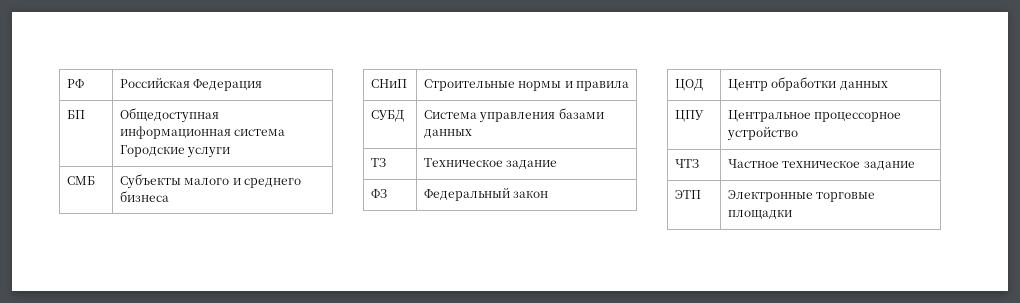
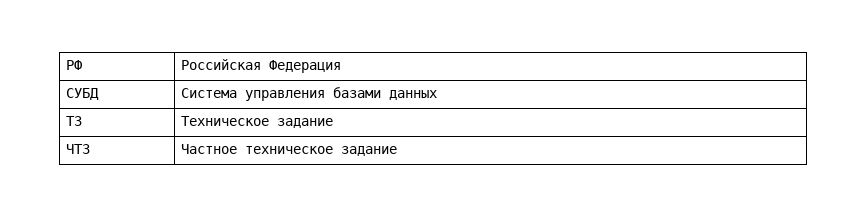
[67,110,86,119] [120,108,220,123] [120,126,286,139] [120,145,231,158] [67,176,96,185] [120,174,301,189] [120,191,170,202] [371,79,408,88] [424,79,629,91] // БП | Общедоступная информационная система Городские услуги // СМБ | Субъекты малого и среднего бизнеса // СНиП | Строительные нормы и правила -> (342, 66) none
[371,189,388,198] [424,188,549,201] [675,79,704,91] [728,77,888,91] [675,110,705,122] [728,110,902,122] [727,127,799,141] // ФЗ | Федеральный закон // ЦОД | Центр обработки данных // ЦПУ | Центральное процессорное устройство -> (334, 123) none
[675,190,702,199] [728,190,876,202] [728,209,793,219] // ЭТП | Электронные торговые площадки -> (398, 151) none

